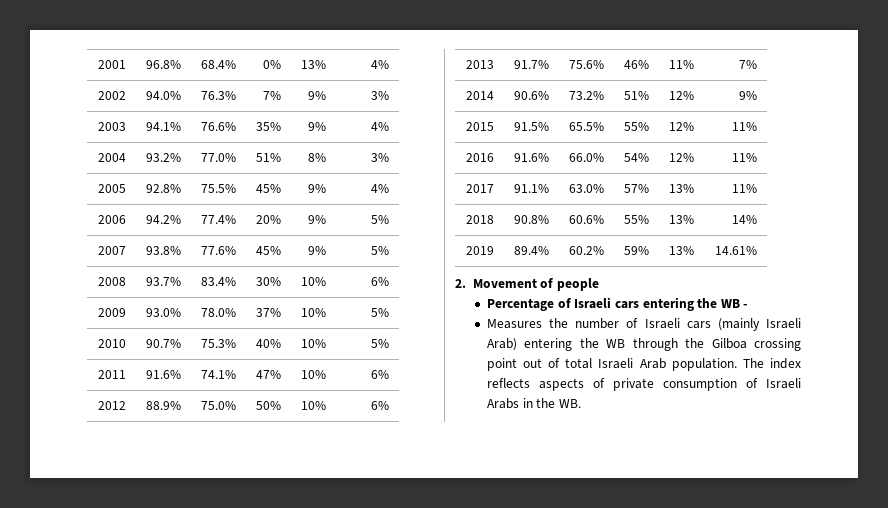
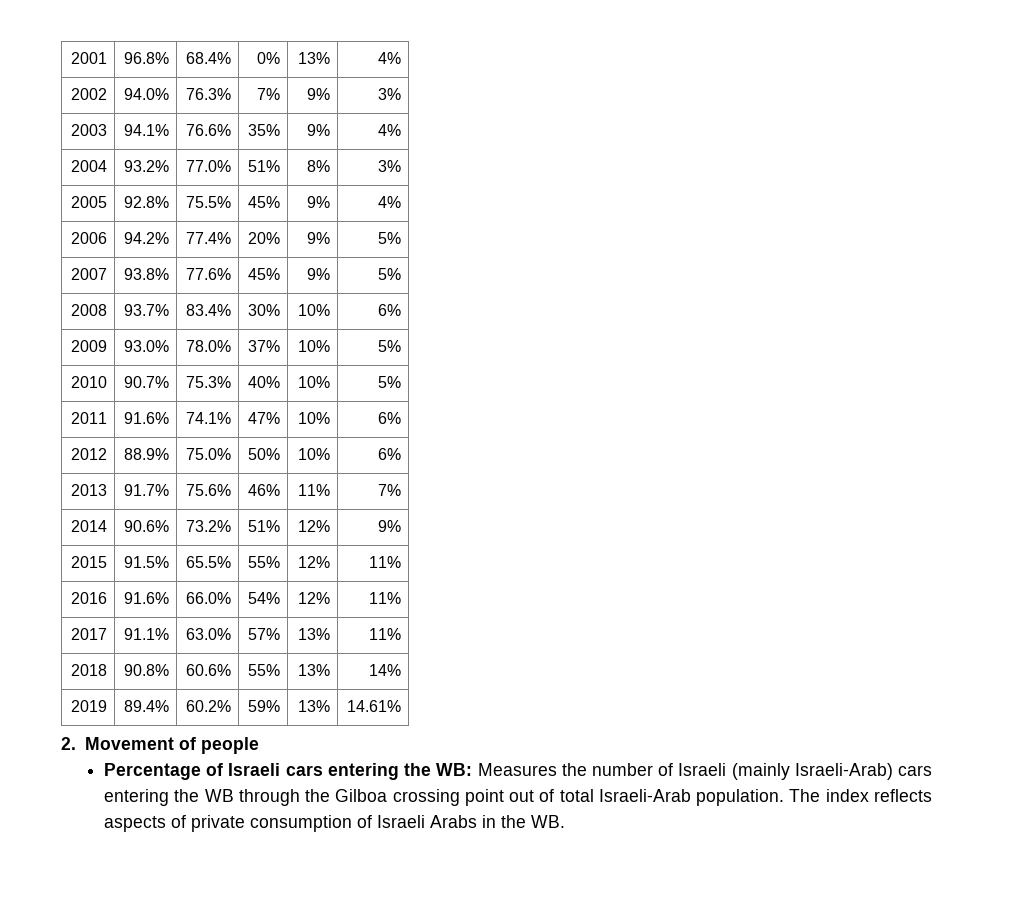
[720,299,748,308] WB - // -> [436,763,473,776] WB:
[686,318,801,331] [486,338,517,351] cars (mainly Israeli Arab) -> [731,763,932,780] (mainly Israeli-Arab) cars
[598,358,666,369] Israeli Arab -> [598,789,691,802] Israeli-Arab

